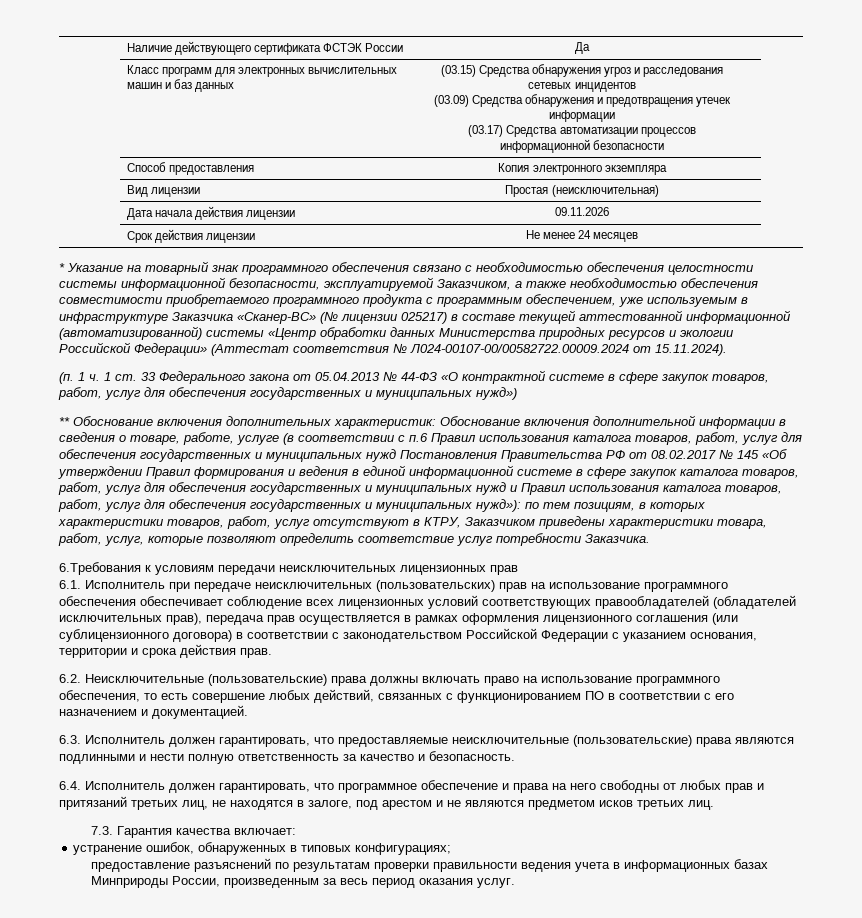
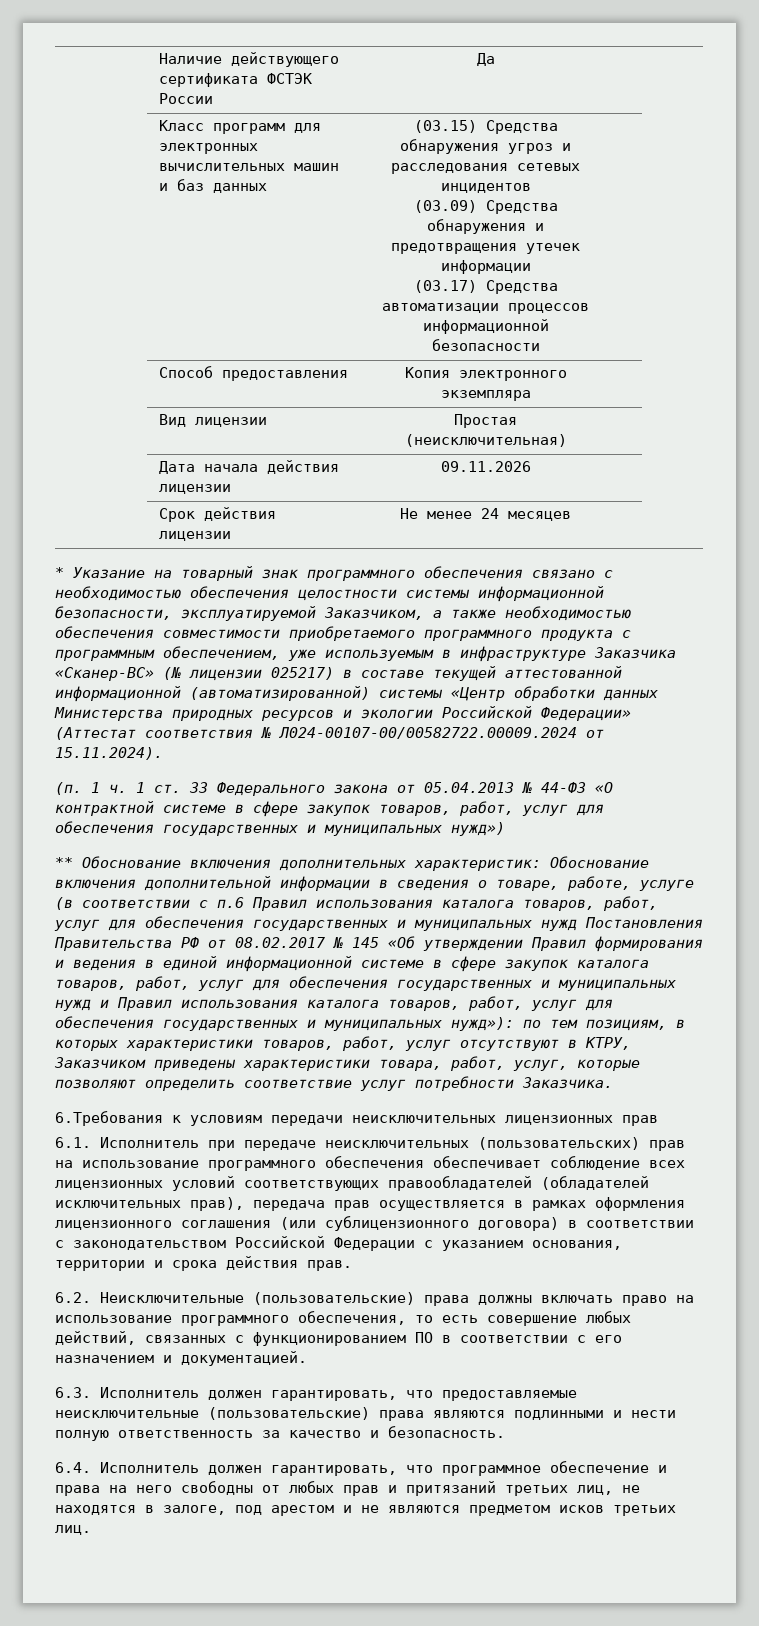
[90,826,296,838] [73,842,452,855] [90,858,768,872] [90,876,515,888] // 7.3. Гарантия качества включает: // устранение ошибок, обнаруженных в типовых конфигурациях; // предоставление разъяснений по результатам проверки правильности ведения учета в информационных базах Минприроды России, произведенным за весь период оказания услуг. -> (91, 1530) none

